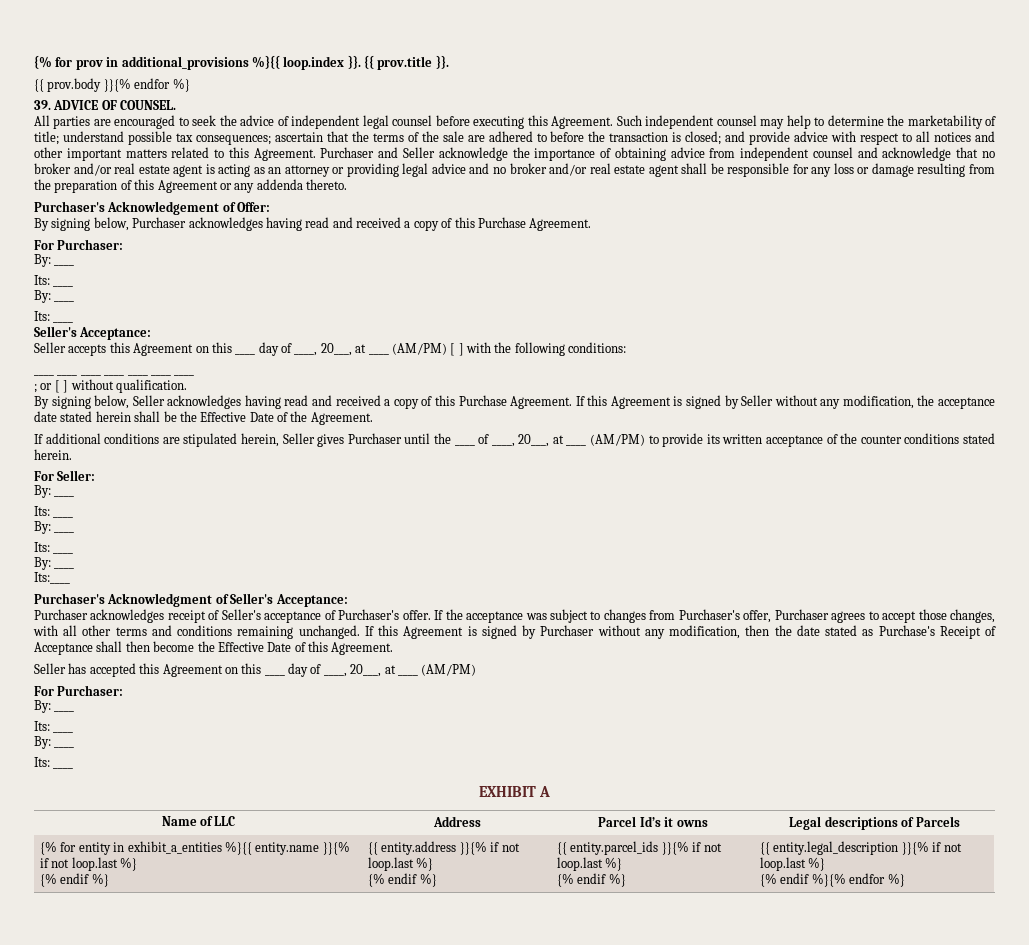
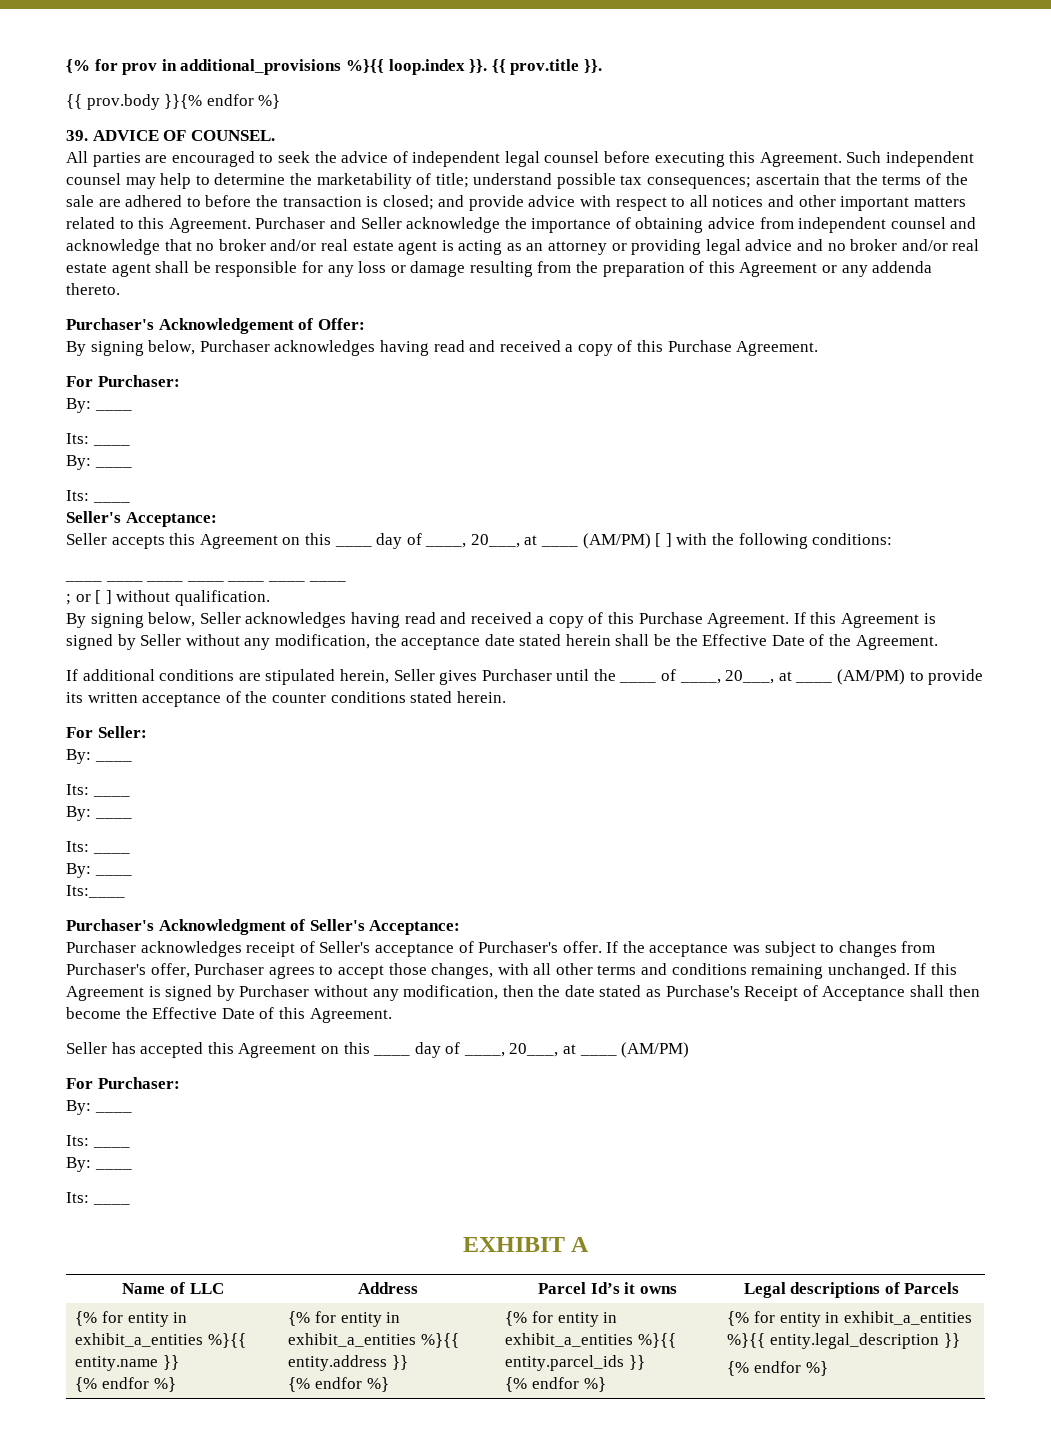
[322,841,350,855] [40,857,138,871] [40,873,109,887] [368,841,520,855] [368,857,434,871] [368,873,437,887] [557,841,722,855] [557,857,623,871] [557,873,626,887] [760,841,962,855] [760,857,826,871] [760,873,846,887] }}{% if not loop.last %} // {% endif %} | {{ entity.address }}{% if not loop.last %} // {% endif %} | {{ entity.parcel_ids }}{% if not loop.last %} // {% endif %} | {{ entity.legal_description }}{% if not loop.last %} // {% endif %}{% -> [162,1355,179,1370] [75,1377,176,1392] [288,1311,401,1327] [288,1333,459,1348] [288,1355,408,1371] [288,1377,389,1392] [505,1311,618,1327] [505,1333,676,1348] [505,1355,645,1371] [505,1377,606,1392] [727,1311,972,1327] [727,1333,960,1349] [727,1361,750,1376] }} // {% endfor %} | {% for entity in exhibit_a_entities %}{{ entity.address }} // {% endfor %} | {% for entity in exhibit_a_entities %}{{ entity.parcel_ids }} // {% endfor %} | {% for entity in exhibit_a_entities %}{{ entity.legal_description }} // {%

